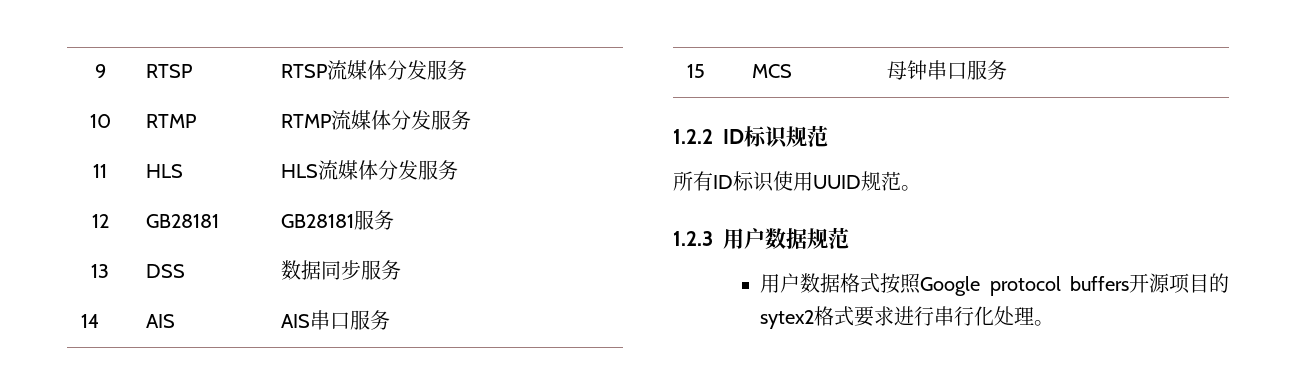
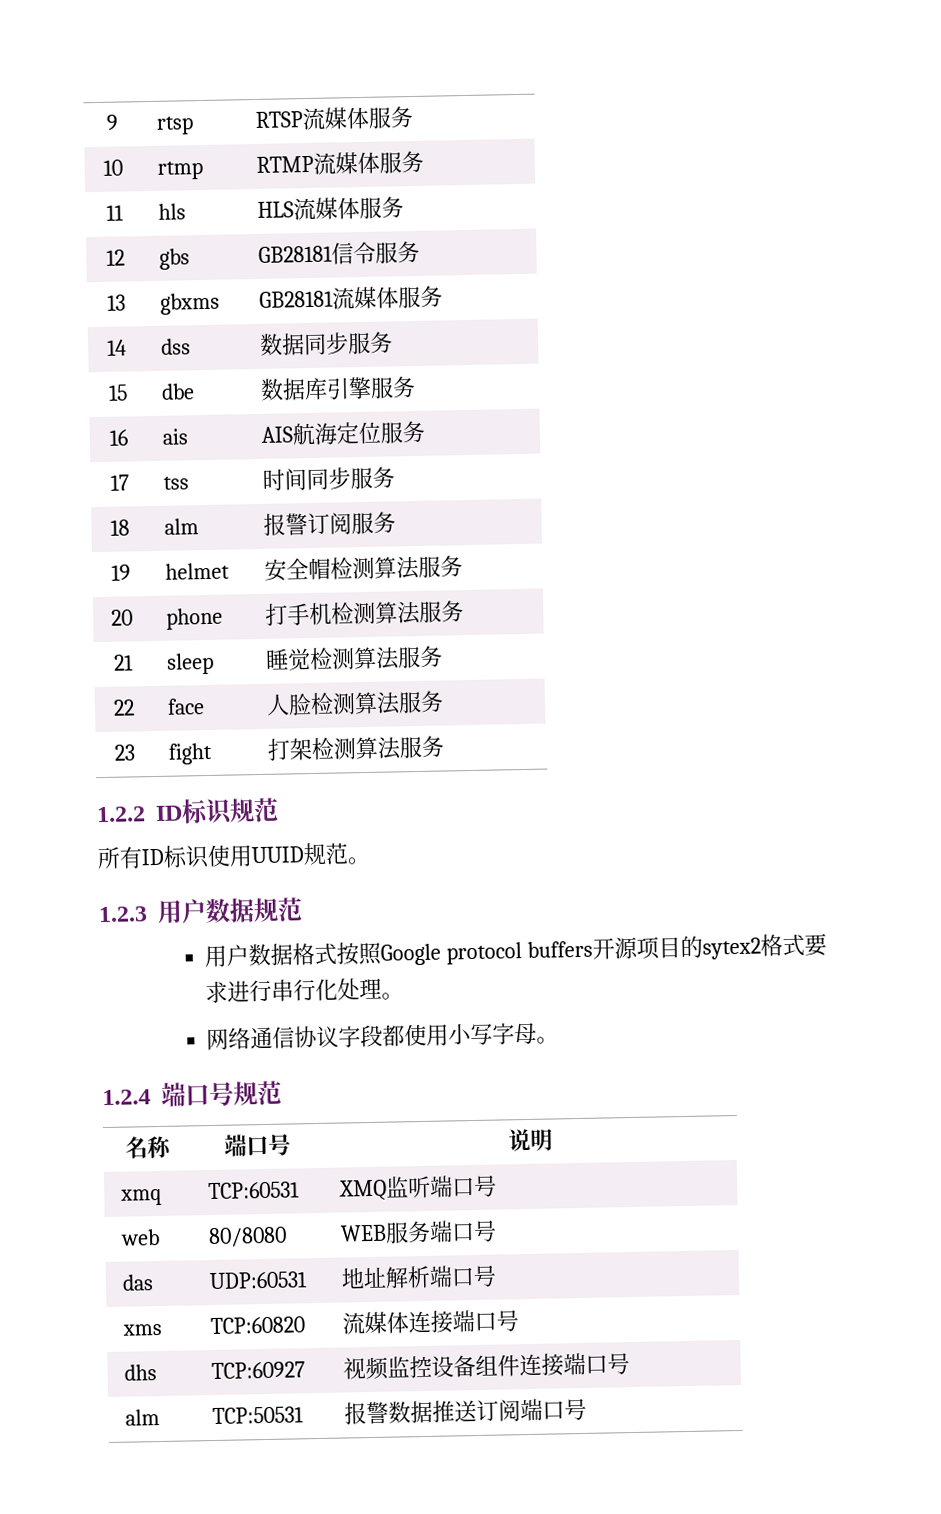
[145,64,192,78] RTSP -> [156,116,195,135] rtsp
[386,60,427,80] 分发 -> (371, 118) none
[145,114,196,128] RTMP -> [157,160,204,180] rtmp
[390,110,431,130] 分发 -> (381, 163) none
[145,164,183,178] HLS -> [158,203,187,220] hls
[377,160,418,180] 分发 -> (361, 208) none
[145,214,219,228] [280,214,354,228] GB28181 | GB28181 -> [159,248,191,270] [258,241,377,265] gbs | GB28181信令
[145,264,185,278] [280,260,401,280] [80,314,99,328] [145,314,175,328] [280,310,390,330] [686,64,705,78] [751,64,792,78] [886,60,967,80] DSS | 数据同步服务 // 14 | AIS | AIS串口服务 // 15 | MCS | 母钟串口 -> [160,292,221,315] [259,285,444,310] [106,339,127,356] [160,338,192,355] [259,331,394,356] [107,384,128,401] [161,383,196,400] [260,375,417,401] [108,429,129,446] [162,428,190,445] [261,420,427,446] [109,474,129,491] [163,476,190,490] [262,466,396,491] [110,519,130,536] [164,518,200,535] [263,511,397,536] [111,564,131,581] [165,562,231,580] [264,555,464,582] [111,609,133,626] [166,607,224,630] [265,600,465,626] [112,654,134,671] [166,652,215,675] [265,645,444,671] [112,699,135,716] [167,698,206,715] [266,690,445,716] [113,744,136,761] [168,742,214,765] [267,736,403,761] gbxms | GB28181流媒体服务 // 14 | dss | 数据同步服务 // 15 | dbe | 数据库引擎服务 // 16 | ais | AIS航海定位服务 // 17 | tss | 时间同步服务 // 18 | alm | 报警订阅服务 // 19 | helmet | 安全帽检测算法服务 // 20 | phone | 打手机检测算法服务 // 21 | sleep | 睡觉检测算法服务 // 22 | face | 人脸检测算法服务 // 23 | fight | 打架检测算法
(1055, 323) none -> [206,1022,560,1051] [102,1080,282,1107] [125,1135,172,1159] [223,1133,291,1157] [507,1128,553,1152] [120,1188,163,1206] [208,1181,301,1200] [339,1174,498,1201] [120,1228,161,1246] [208,1226,288,1248] [340,1219,498,1244] [122,1274,155,1291] [209,1271,309,1290] [341,1264,498,1289] [122,1323,163,1336] [210,1316,306,1335] [342,1309,520,1335] [124,1364,158,1381] [211,1361,306,1380] [343,1352,631,1381] [125,1409,161,1426] [212,1406,305,1425] [344,1397,588,1425] // 网络通信协议字段都使用小写字母。 // 1.2.4端口号规范 // 名称 | 端口号 | 说明 // xmq | TCP:60531 | XMQ监听端口号 // web | 80/8080 | WEB服务端口号 // das | UDP:60531 | 地址解析端口号 // xms | TCP:60820 | 流媒体连接端口号 // dhs | TCP:60927 | 视频监控设备组件连接端口号 // alm | TCP:50531 | 报警数据推送订阅端口号

